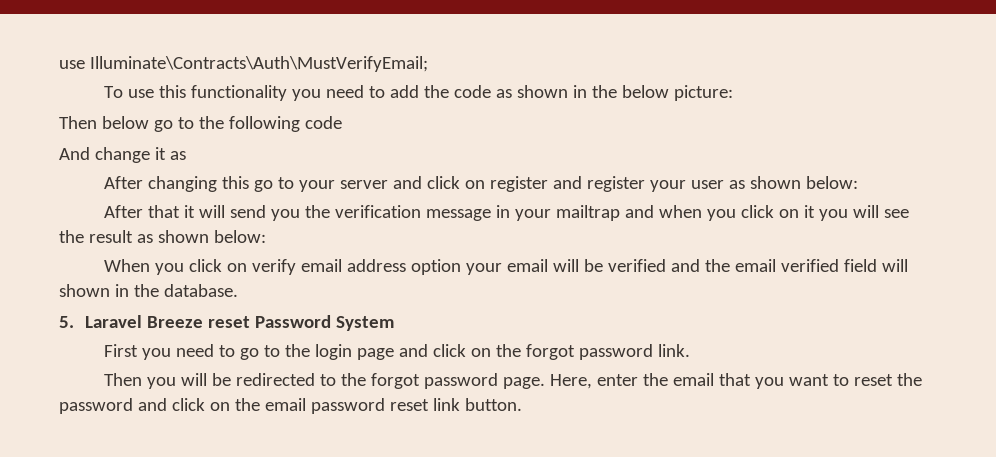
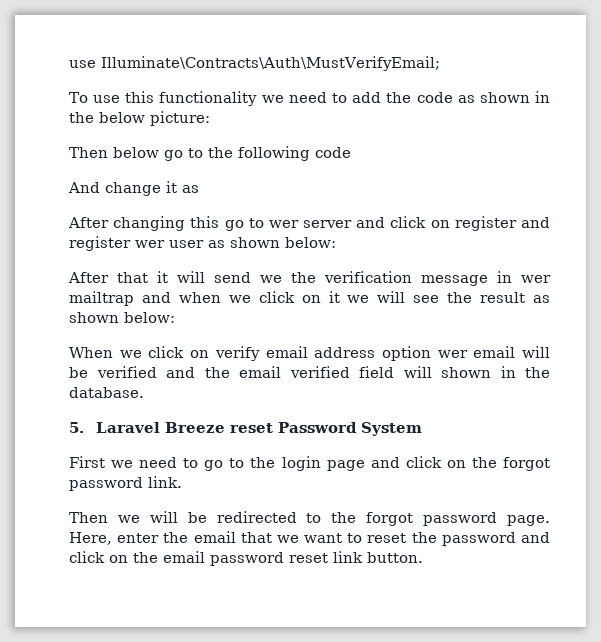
[291,89,321,101] you -> [261,95,284,103] we
[298,180,335,192] your -> [268,220,299,228] wer
[649,180,686,192] your -> [135,240,165,248] wer
[270,209,300,221] you -> [260,275,282,283] we
[514,209,551,221] your -> [521,275,551,283] wer
[706,209,736,221] you -> [228,295,251,303] we
[818,209,848,221] you -> [347,295,370,303] we
[154,263,184,275] you -> [119,350,142,358] we
[465,263,502,275] your -> [437,350,468,358] wer
[141,348,171,360] you -> [111,460,134,468] we
[146,377,176,389] you -> [117,515,140,523] we
[754,377,784,389] you -> [276,535,299,543] we

